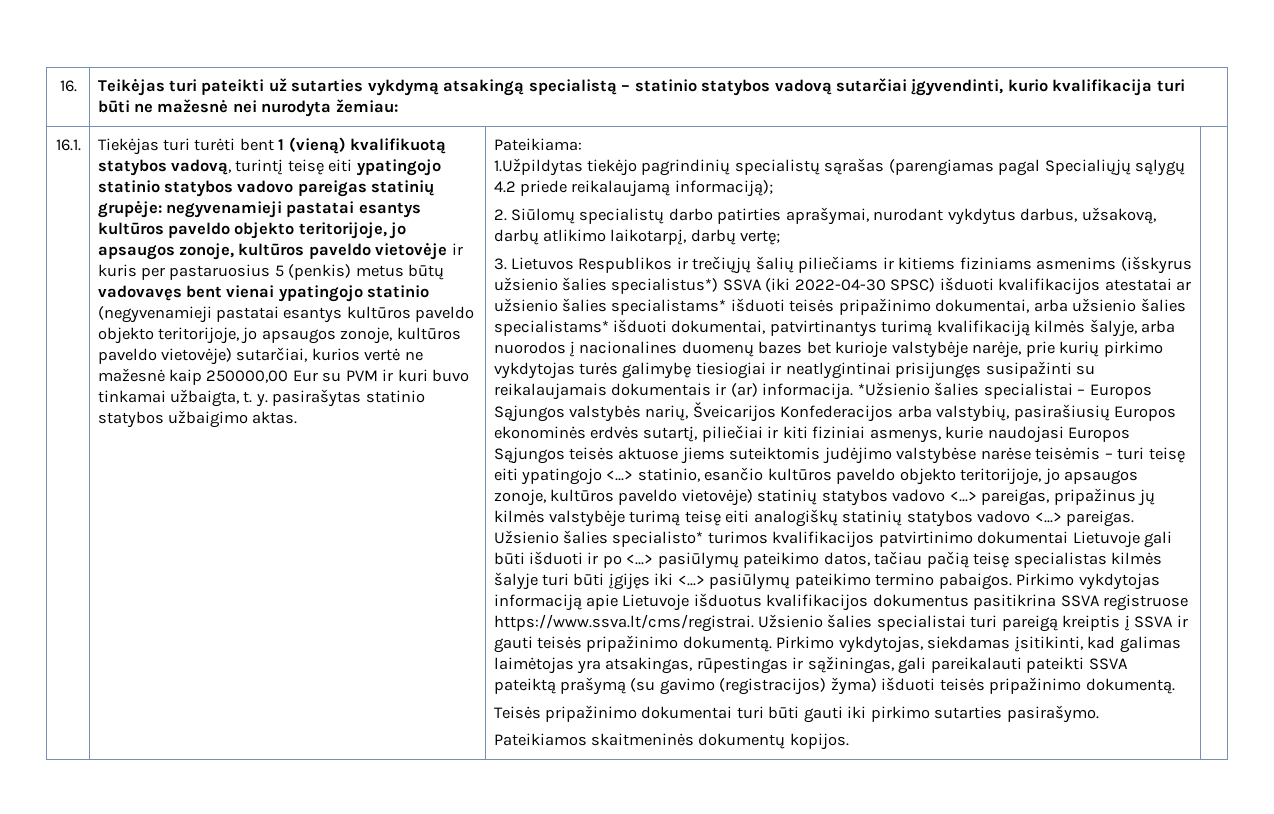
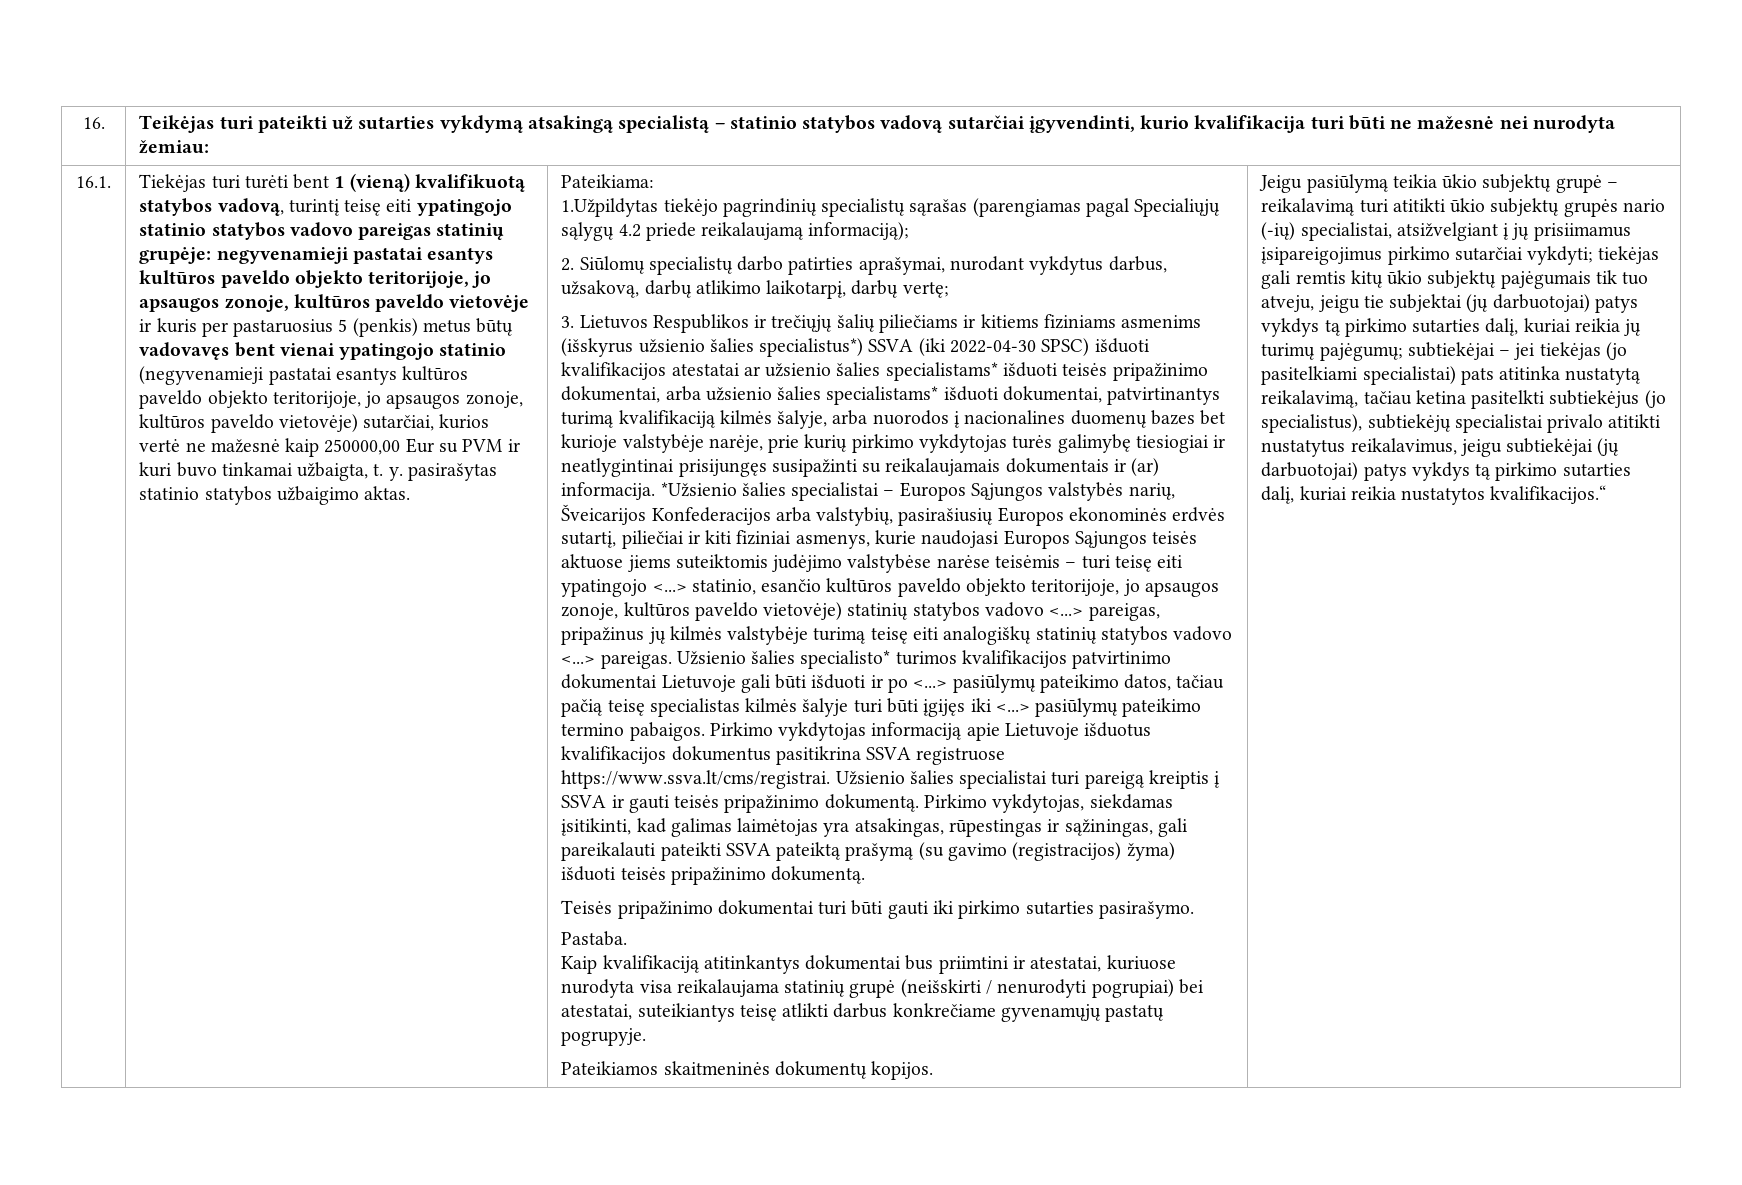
[493,733,849,750] Pateikiamos skaitmeninės dokumentų kopijos. | -> [561,931,628,946] [561,955,1176,974] [561,979,1204,998] [561,1003,1165,1022] [561,1028,647,1046] [561,1061,934,1080] [1259,174,1619,193] [1261,198,1666,217] [1261,222,1631,241] [1261,246,1660,265] [1261,270,1649,289] [1261,294,1639,313] [1261,318,1642,337] [1261,342,1628,361] [1261,366,1641,385] [1261,390,1666,409] [1261,414,1662,433] [1261,438,1620,457] [1261,462,1631,481] [1261,485,1607,505] Pastaba. // Kaip kvalifikaciją atitinkantys dokumentai bus priimtini ir atestatai, kuriuose nurodyta visa reikalaujama statinių grupė (neišskirti / nenurodyti pogrupiai) bei atestatai, suteikiantys teisę atlikti darbus konkrečiame gyvenamųjų pastatų pogrupyje. // Pateikiamos skaitmeninės dokumentų kopijos. | Jeigu pasiūlymą teikia ūkio subjektų grupė – reikalavimą turi atitikti ūkio subjektų grupės nario (-ių) specialistai, atsižvelgiant į jų prisiimamus įsipareigojimus pirkimo sutarčiai vykdyti; tiekėjas gali remtis kitų ūkio subjektų pajėgumais tik tuo atveju, jeigu tie subjektai (jų darbuotojai) patys vykdys tą pirkimo sutarties dalį, kuriai reikia jų turimų pajėgumų; subtiekėjai – jei tiekėjas (jo pasitelkiami specialistai) pats atitinka nustatytą reikalavimą, tačiau ketina pasitelkti subtiekėjus (jo specialistus), subtiekėjų specialistai privalo atitikti nustatytus reikalavimus, jeigu subtiekėjai (jų darbuotojai) patys vykdys tą pirkimo sutarties dalį, kuriai reikia nustatytos kvalifikacijos.“

